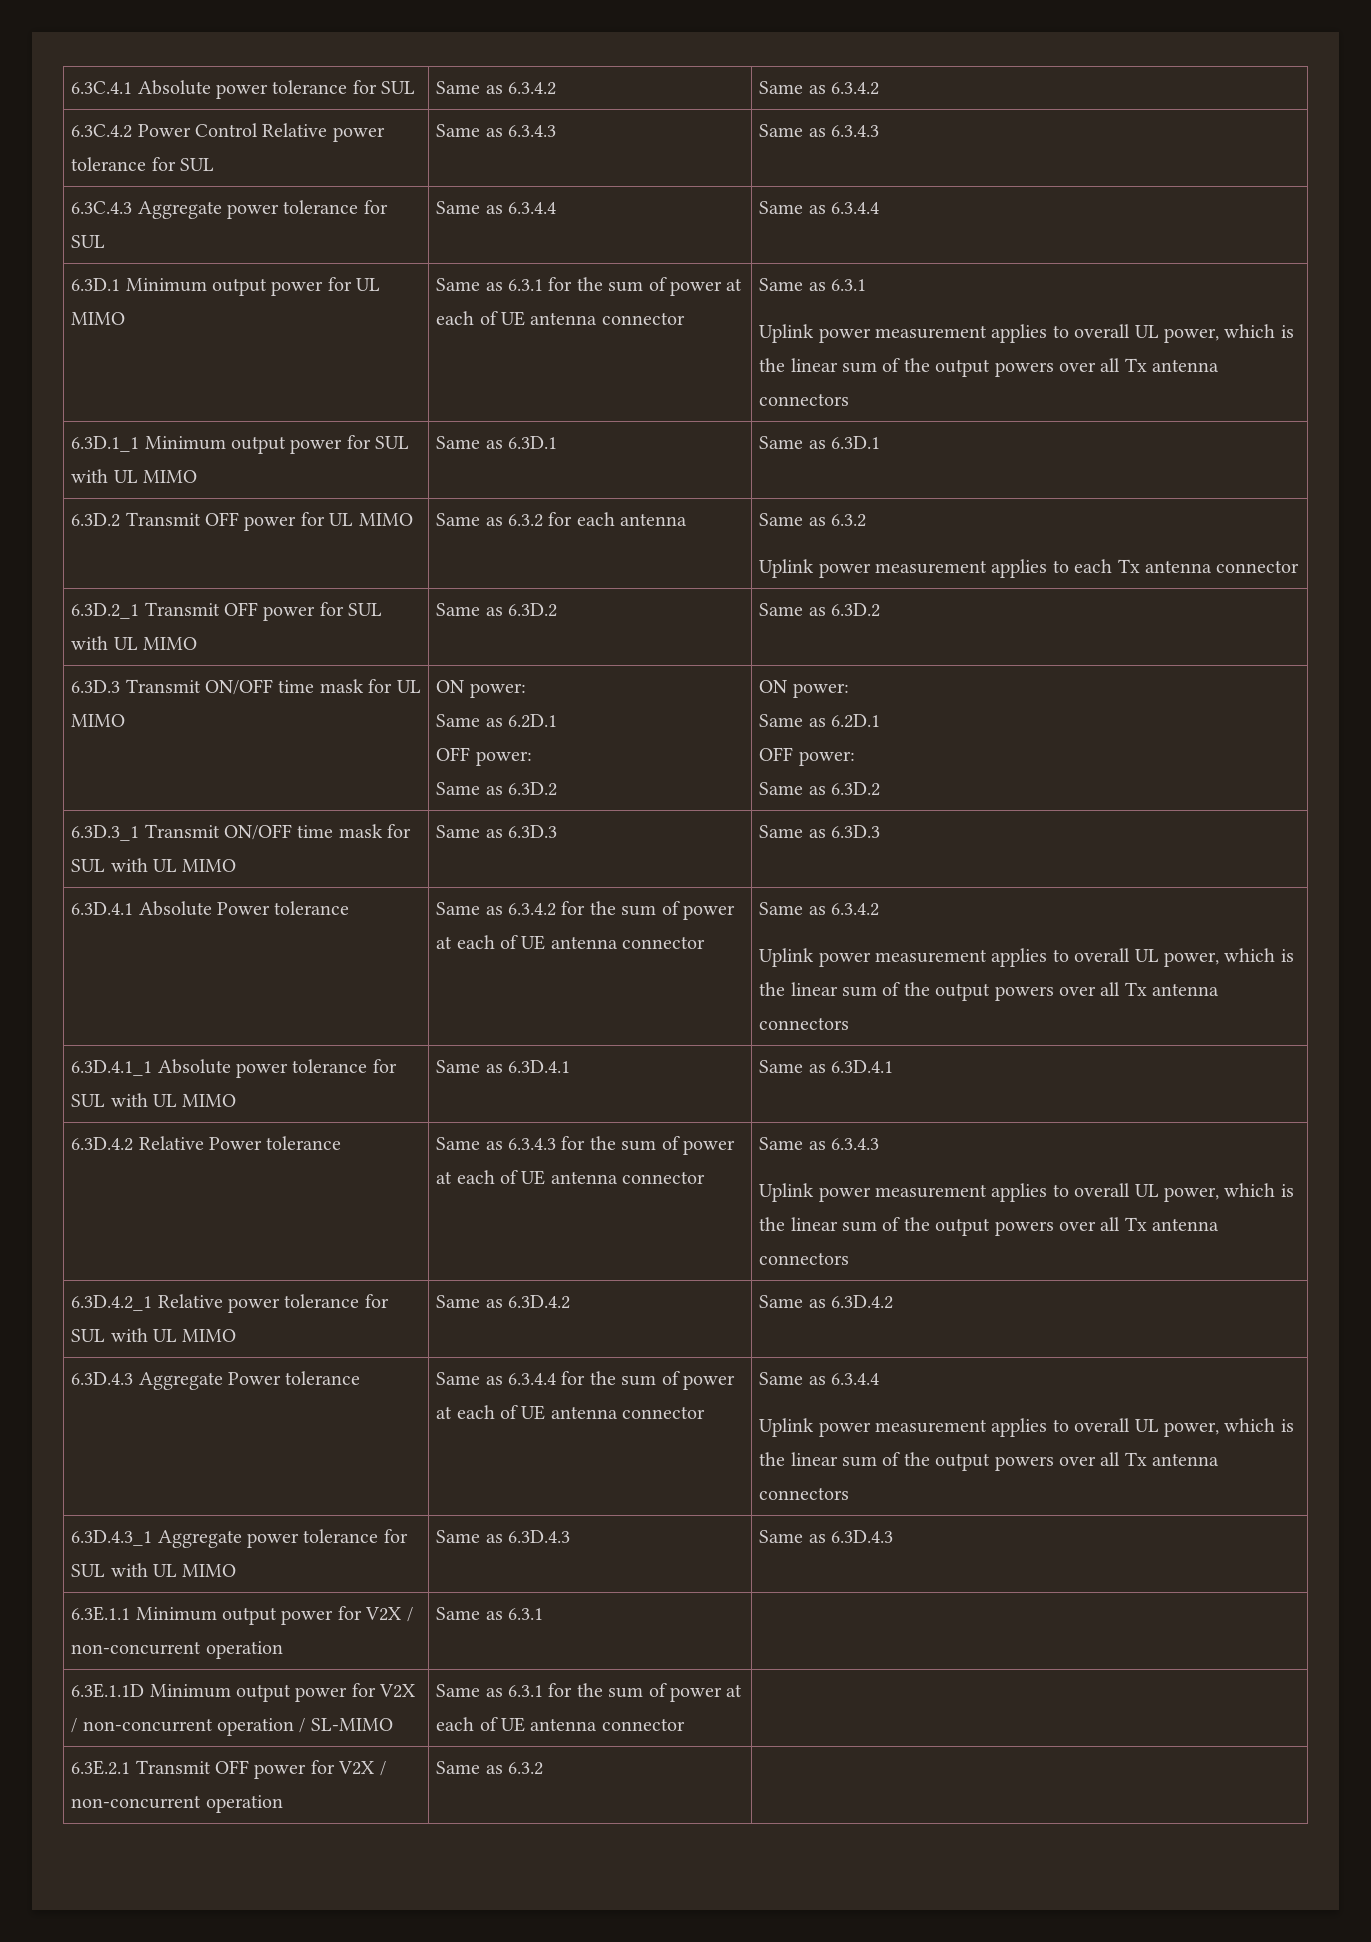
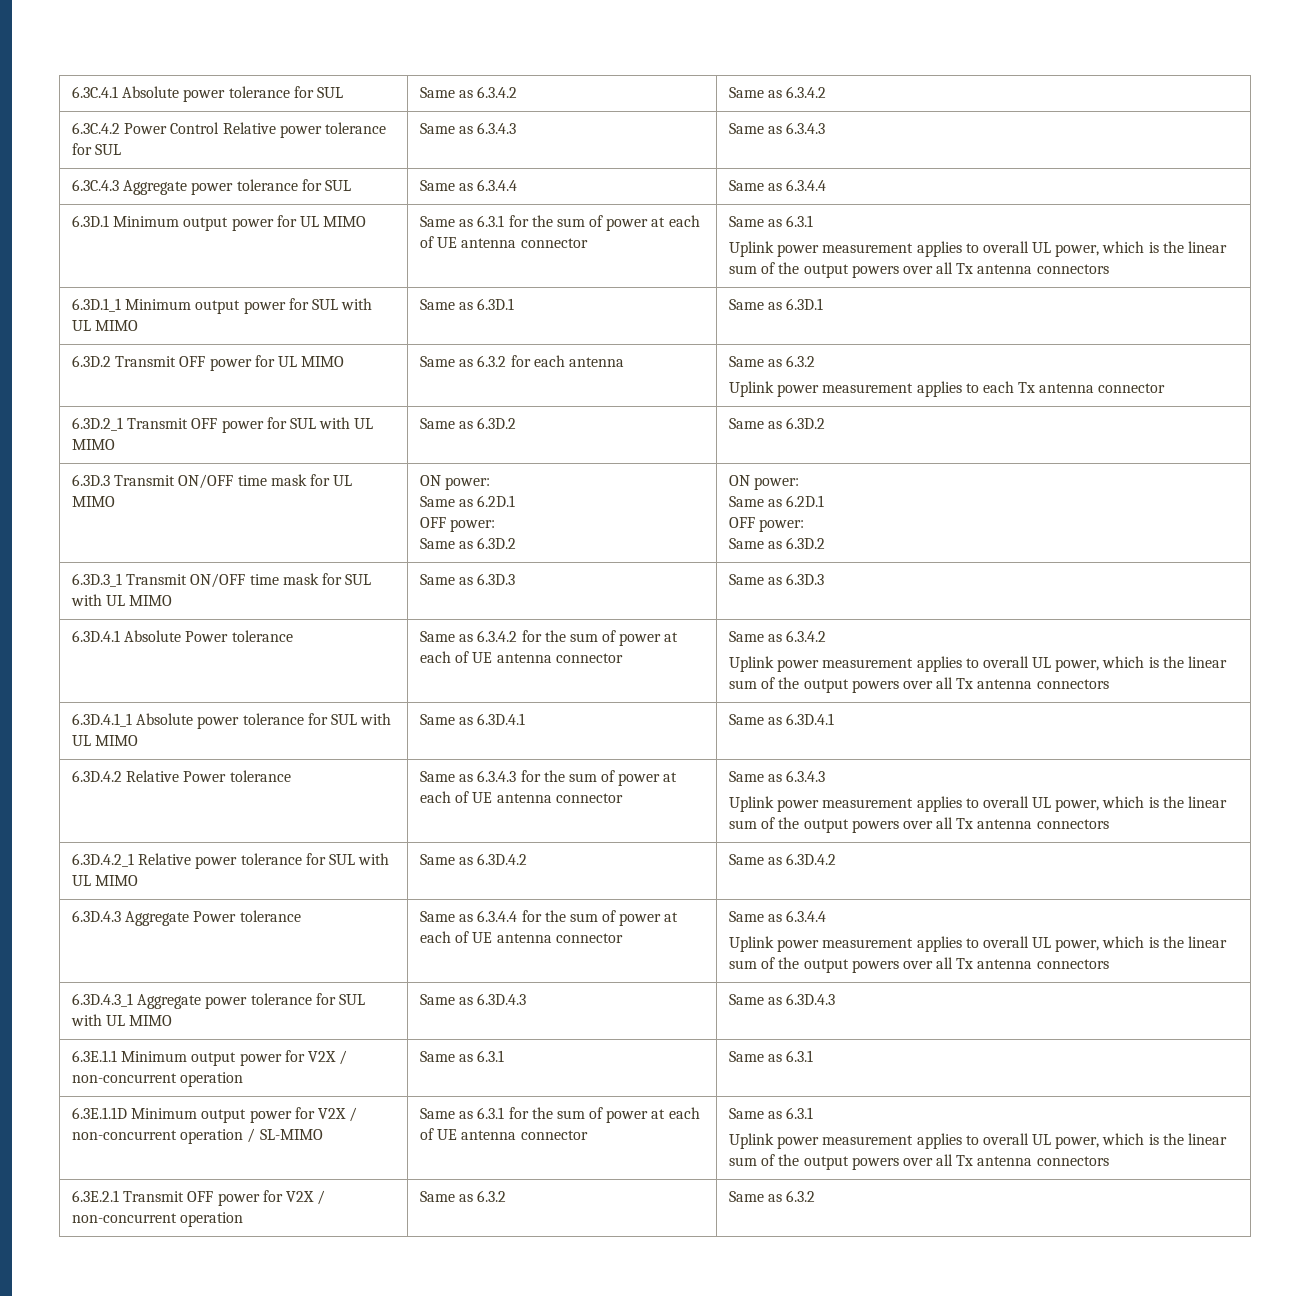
(544, 1614) none -> [728,1050,814,1062] Same as 6.3.1
(685, 1724) none -> [728,1107,814,1119] [728,1133,1228,1149] [728,1154,1109,1170] Same as 6.3.1 // Uplink power measurement applies to overall UL power, which is the linear sum of the output powers over all Tx antenna connectors
(544, 1768) none -> [728,1190,816,1202] Same as 6.3.2

